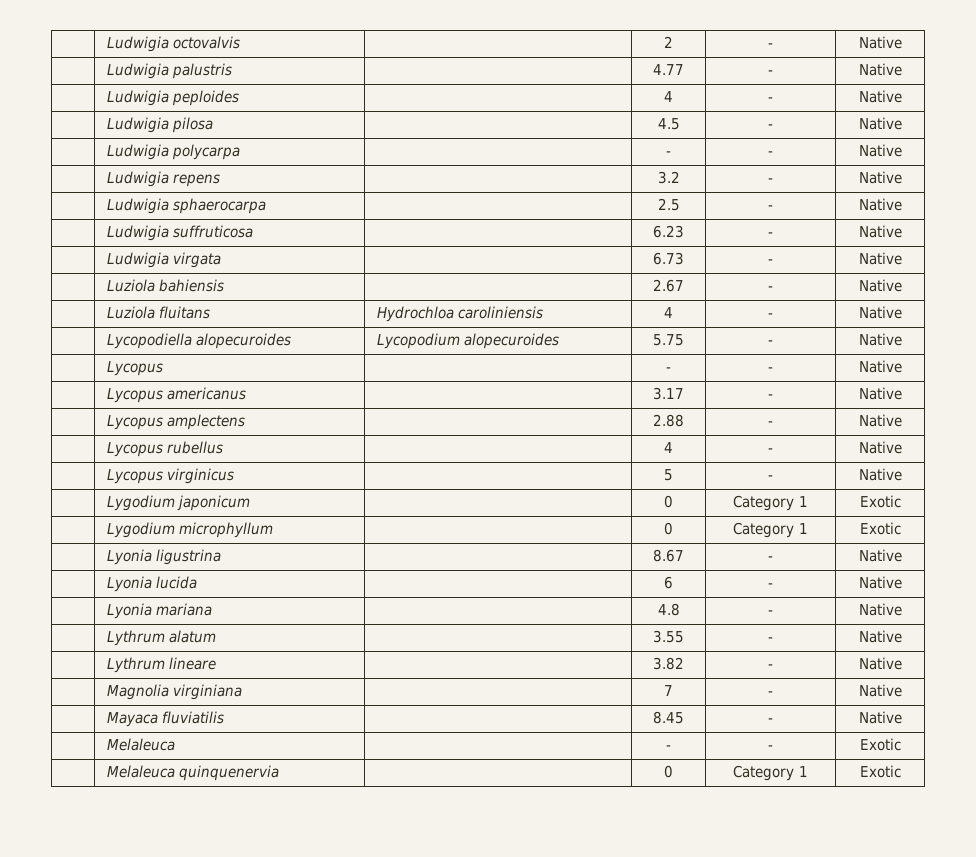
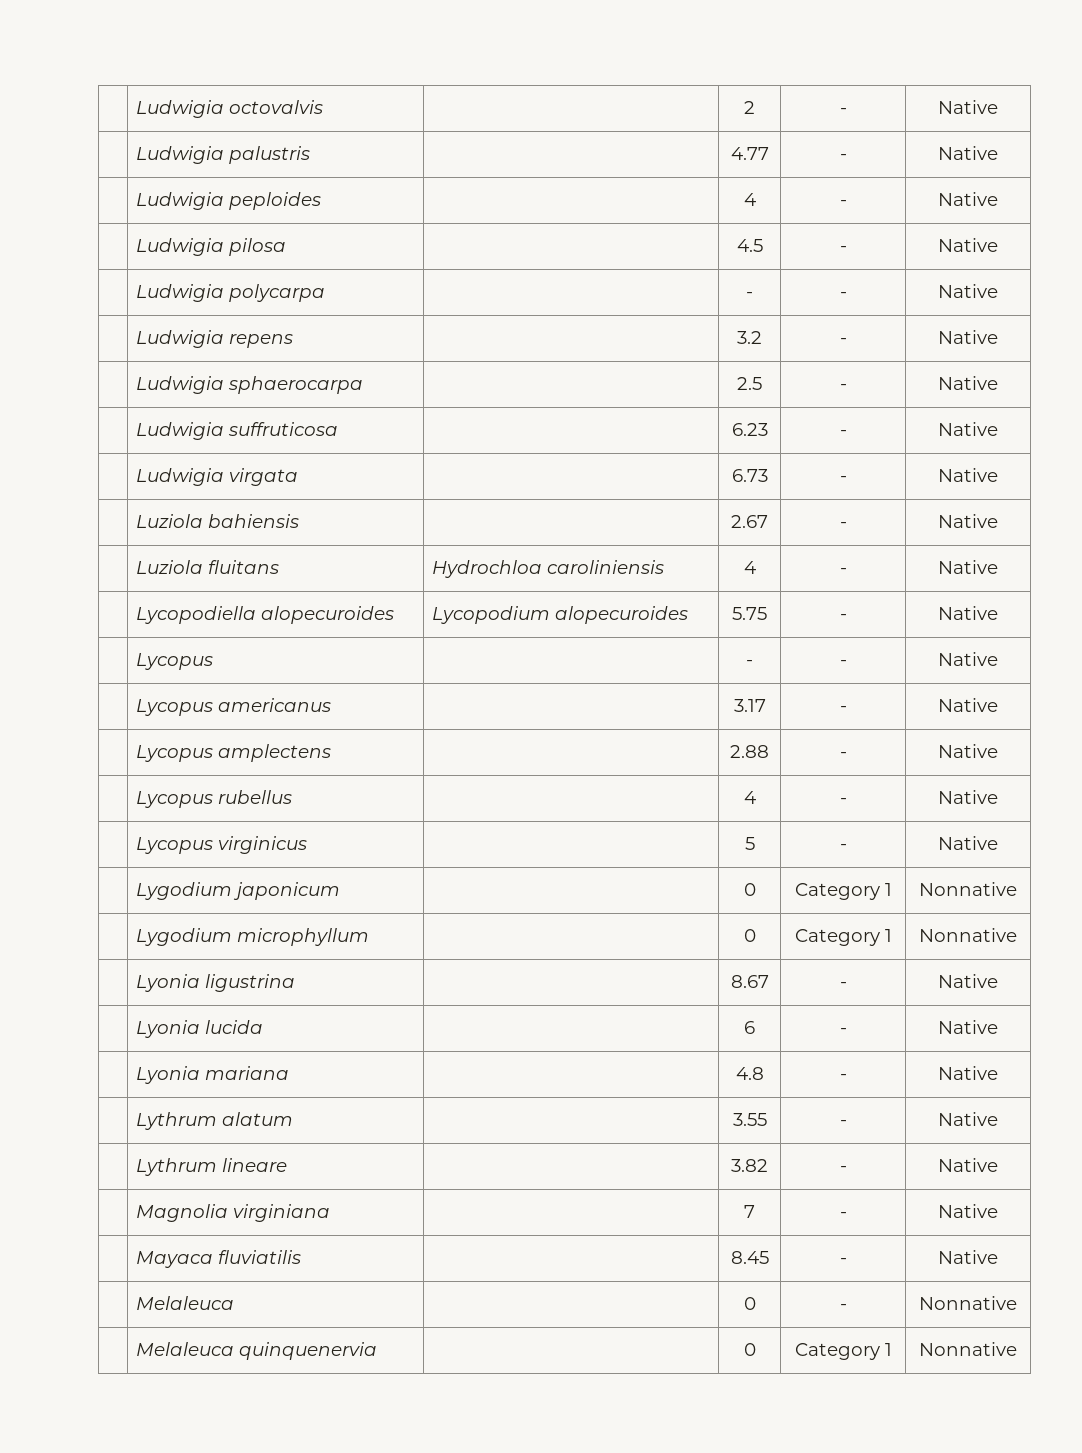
[859,495,901,508] Exotic -> [919,882,1017,896] Nonnative
[859,522,901,535] Exotic -> [919,928,1017,942] Nonnative
[666,745,671,750] [768,745,773,750] [859,738,901,751] - | - | Exotic -> [743,1297,756,1310] [839,1304,847,1310] [919,1296,1017,1310] 0 | - | Nonnative
[859,765,901,778] Exotic -> [919,1342,1017,1356] Nonnative

